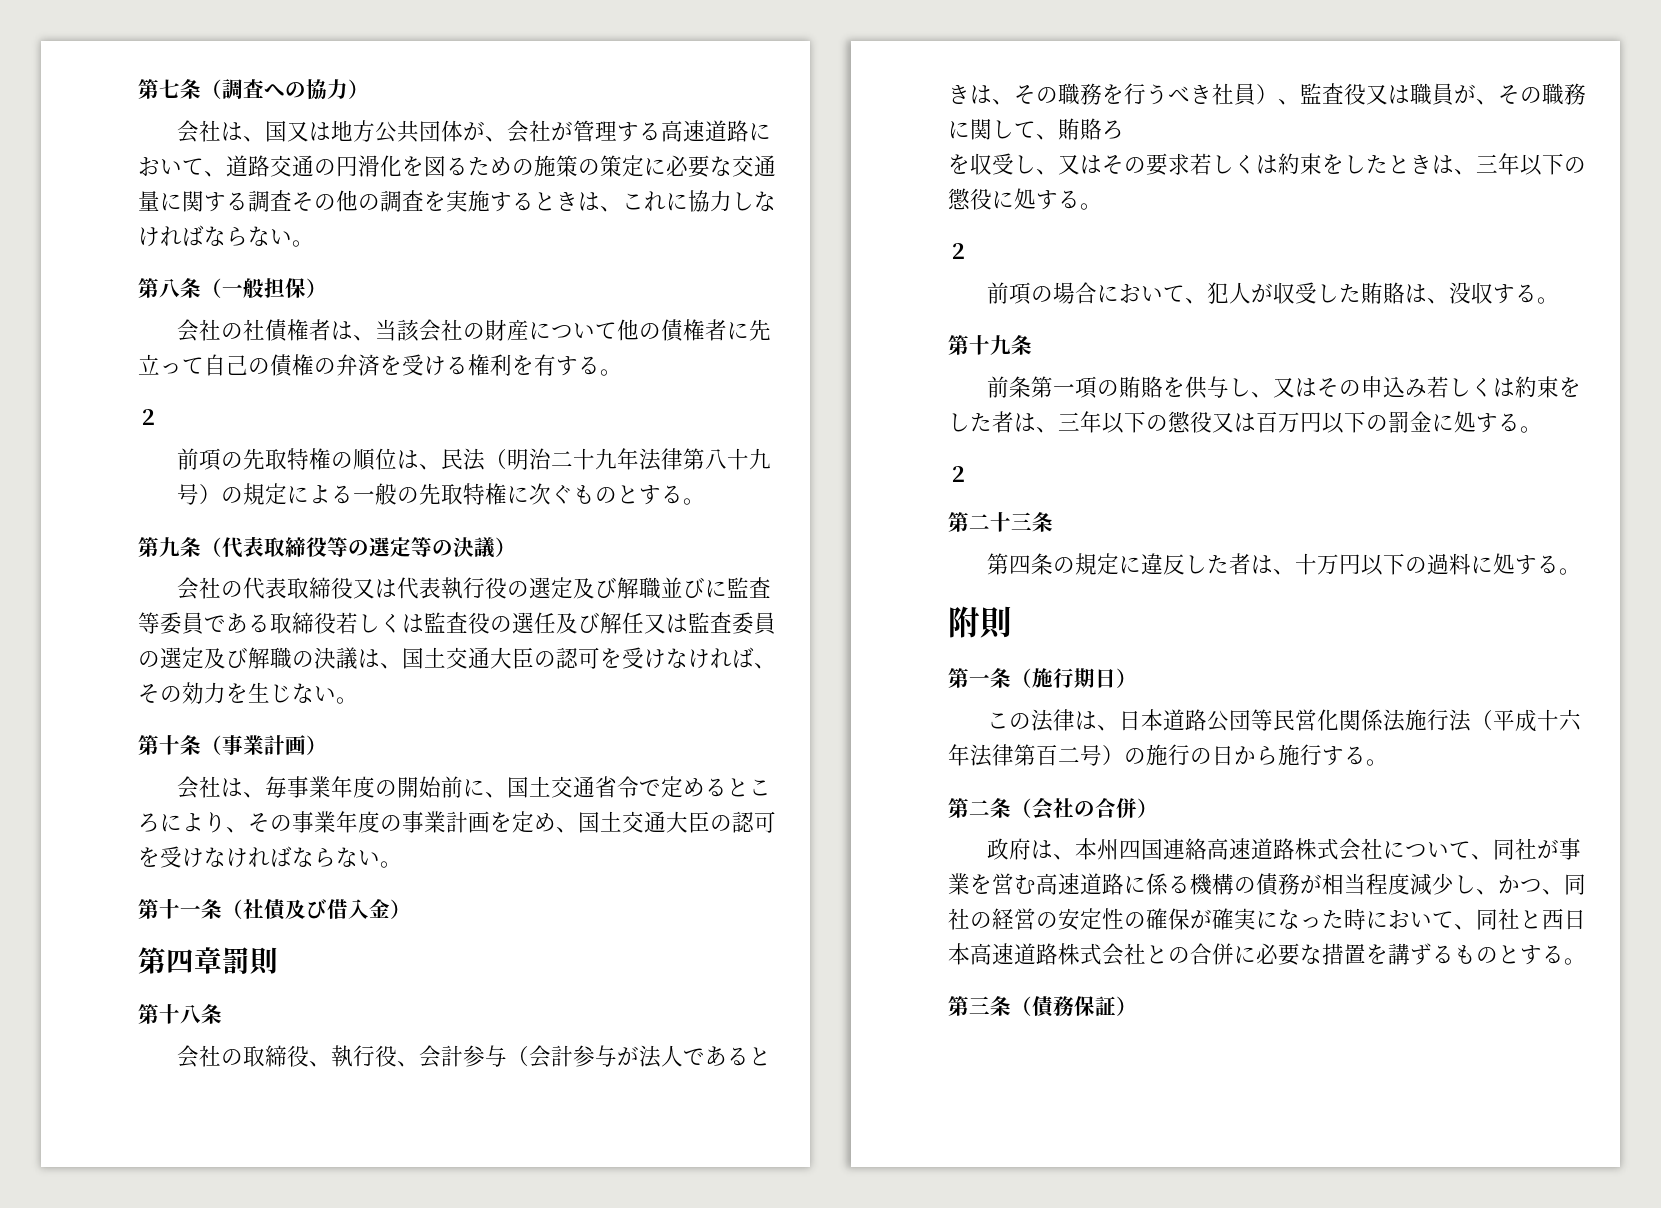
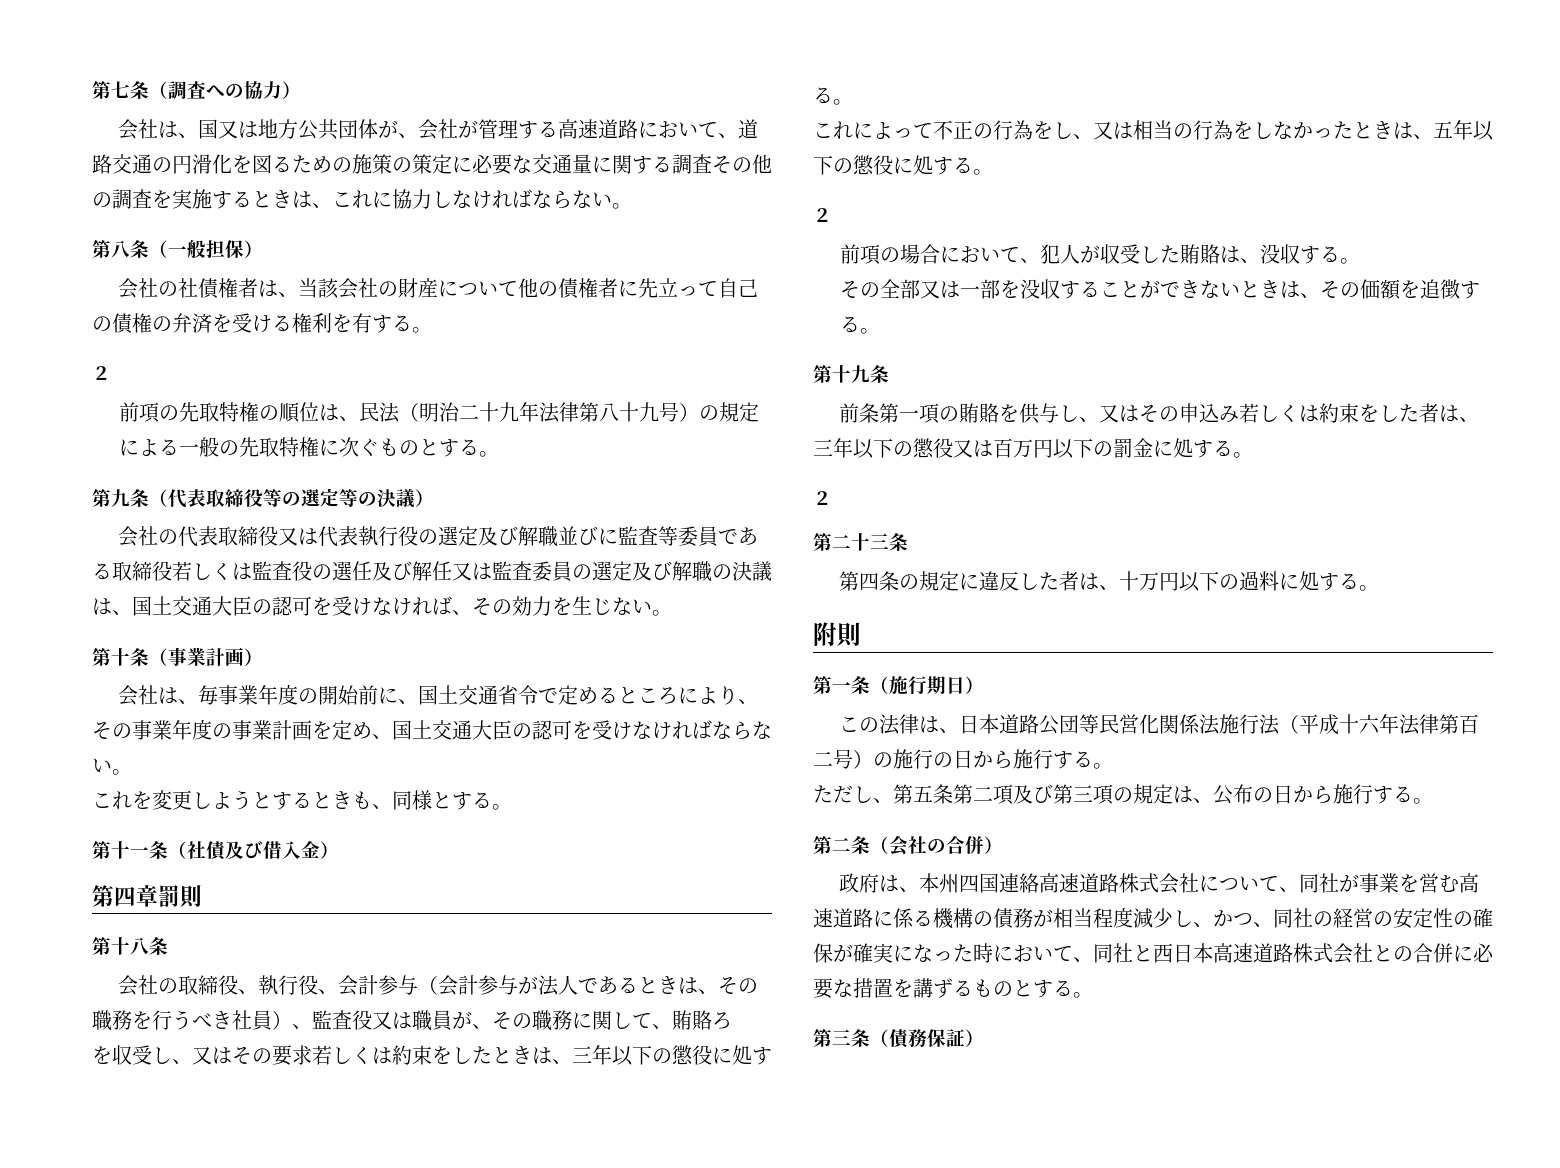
(402, 864) none -> [92,790,512,810] // これを変更しようとするときも、同様とする。
(1102, 206) none -> [813,120,1494,141] [813,155,993,175] // これによって不正の行為をし、又は相当の行為をしなかったときは、五年以下の懲役に処する。
(1560, 300) none -> [839,279,1480,300] [839,316,880,334] // その全部又は一部を没収することができないときは、その価額を追徴する。
(1388, 762) none -> [813,784,1433,805] // ただし、第五条第二項及び第三項の規定は、公布の日から施行する。

